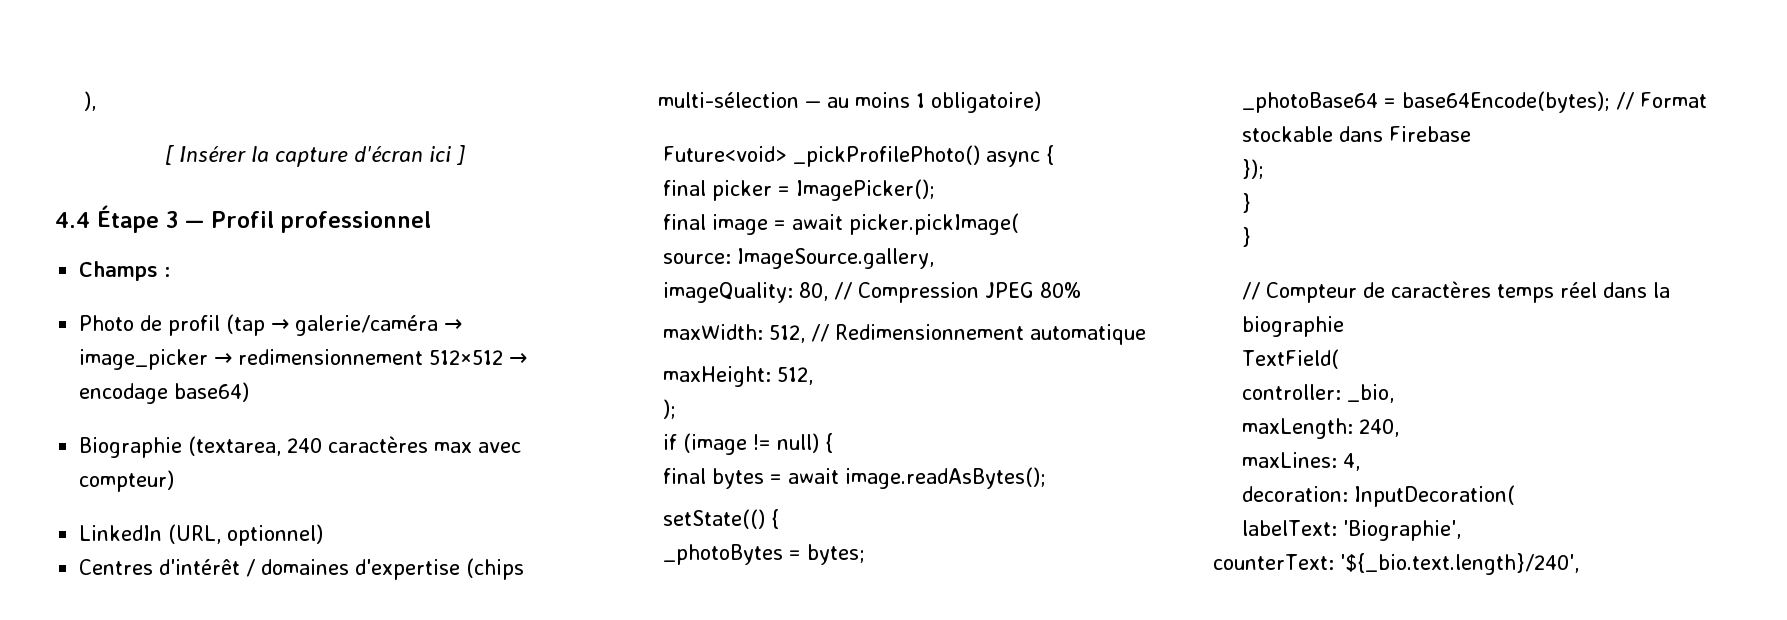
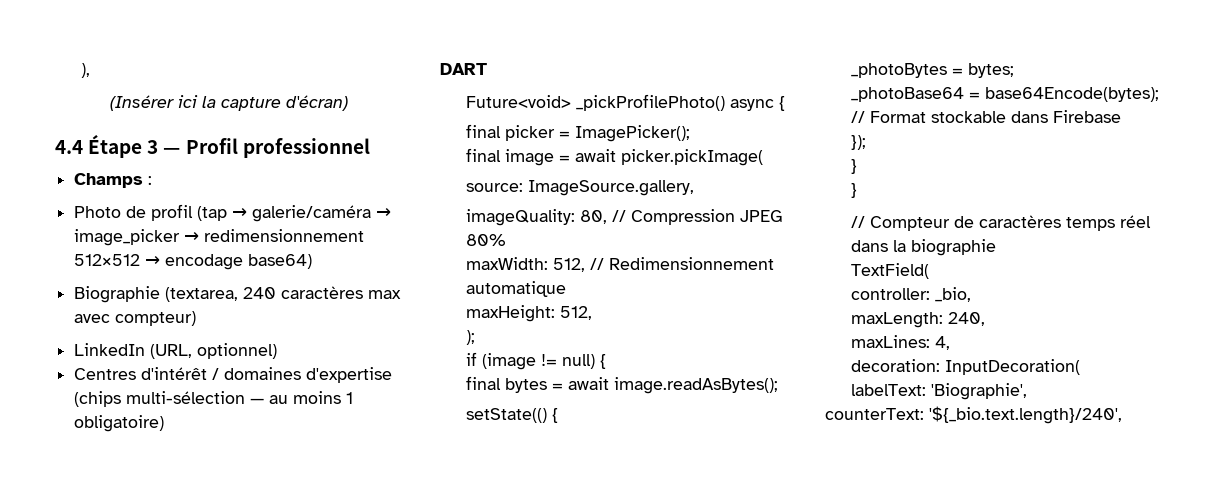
[164,145,465,167] [ Insérer la capture d'écran ici ] -> [110,95,348,111] (Insérer ici la capture d'écran)
(1042, 102) none -> [440,63,487,75] // DART

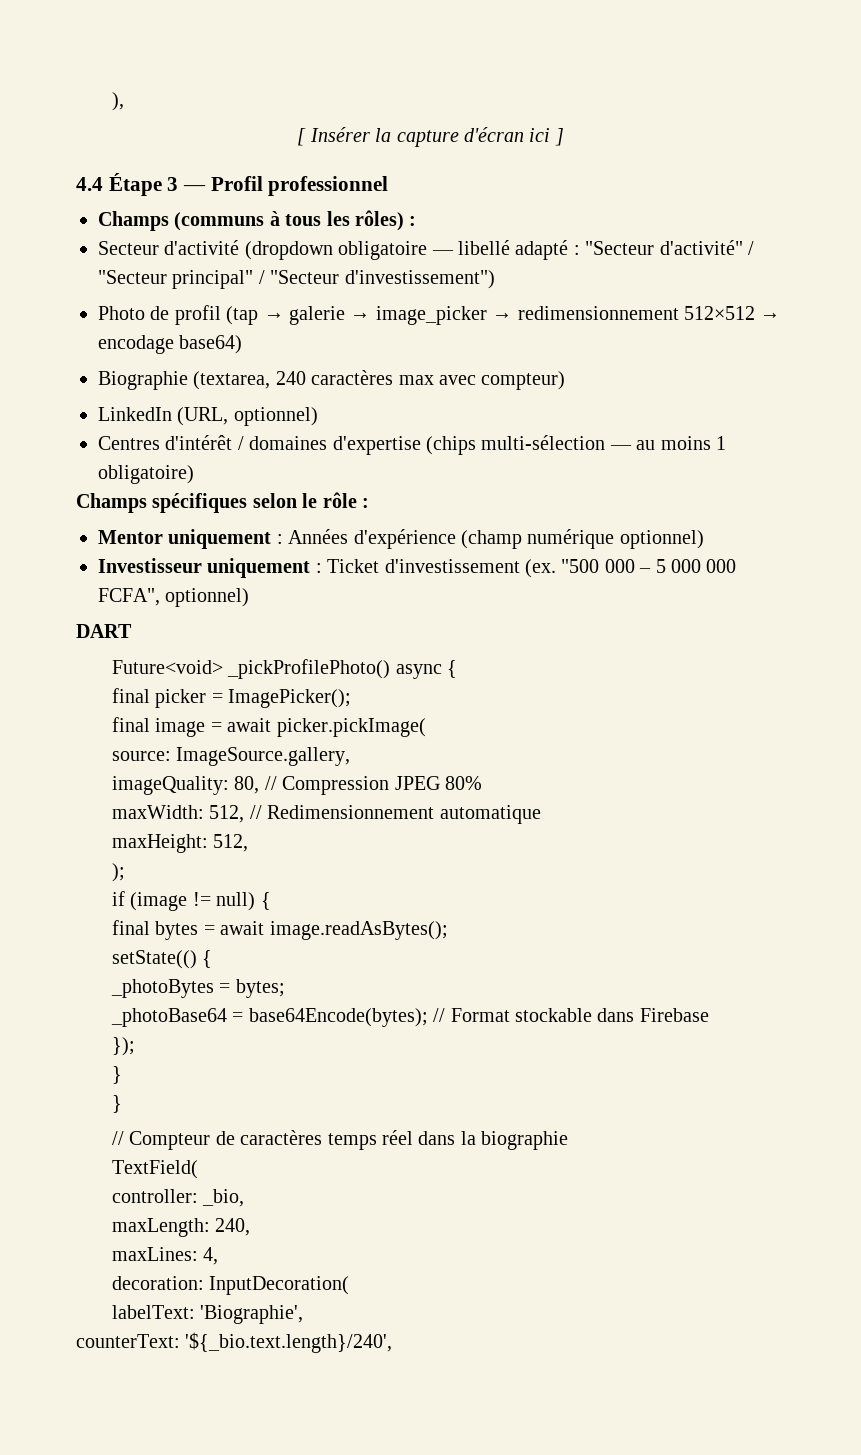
[110,95,348,111] (Insérer ici la capture d'écran) -> [297,127,564,147] [ Insérer la capture d'écran ici ]
[148,176,153,185] : -> [174,210,417,231] [98,240,754,260] [98,270,495,289] (communs à tous les rôles) : // Secteur d'activité (dropdown obligatoire — libellé adapté : "Secteur d'activité" / "Secteur principal" / "Secteur d'investissement")
[252,205,372,222] galerie/caméra -> [289,306,345,325] galerie
(165, 423) none -> [76,492,369,513] [98,529,704,549] [98,558,737,578] [98,588,250,607] // Champs spécifiques selon le rôle : // Mentor uniquement : Années d'expérience (champ numérique optionnel) // Investisseur uniquement : Ticket d'investissement (ex. "500 000 – 5 000 000 FCFA", optionnel)

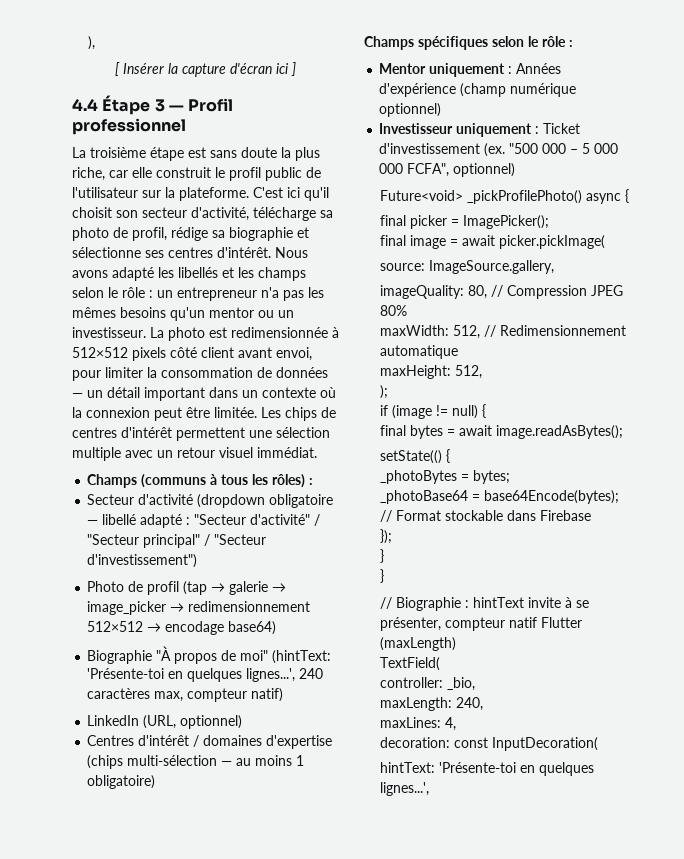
(389, 186) none -> [72,147,320,161] [72,167,321,181] [72,187,329,201] [72,207,333,221] [72,227,309,241] [72,247,308,258] [72,267,306,281] [72,287,324,301] [72,307,294,321] [72,327,339,341] [72,347,312,361] [72,367,328,381] [72,387,336,401] [72,407,336,421] [72,427,330,441] [72,447,317,461] // La troisième étape est sans doute la plus riche, car elle construit le profil public de l'utilisateur sur la plateforme. C'est ici qu'il choisit son secteur d'activité, télécharge sa photo de profil, rédige sa biographie et sélectionne ses centres d'intérêt. Nous avons adapté les libellés et les champs selon le rôle : un entrepreneur n'a pas les mêmes besoins qu'un mentor ou un investisseur. La photo est redimensionnée à 512×512 pixels côté client avant envoi, pour limiter la consommation de données — un détail important dans un contexte où la connexion peut être limitée. Les chips de centres d'intérêt permettent une sélection multiple avec un retour visuel immédiat.
[193,370,566,390] (textarea, 240 caractères max avec compteur) -> [156,646,332,664] [87,668,324,682] [87,688,284,702] "À propos de moi" (hintText: 'Présente-toi en quelques lignes...', 240 caractères max, compteur natif)
[76,624,132,638] // DART -> (516, 170) none
[129,1130,569,1150] Compteur de caractères temps réel dans la biographie -> [395,597,589,611] [379,617,582,631] [379,637,456,651] Biographie : hintText invite à se présenter, compteur natif Flutter (maxLength)
(204, 1283) none -> [453,737,488,748] const
[111,1305,304,1324] [76,1332,393,1353] labelText: 'Biographie', // counterText: '${_bio.text.length}/240', -> [379,762,594,776] [379,782,429,796] hintText: 'Présente-toi en quelques lignes...',

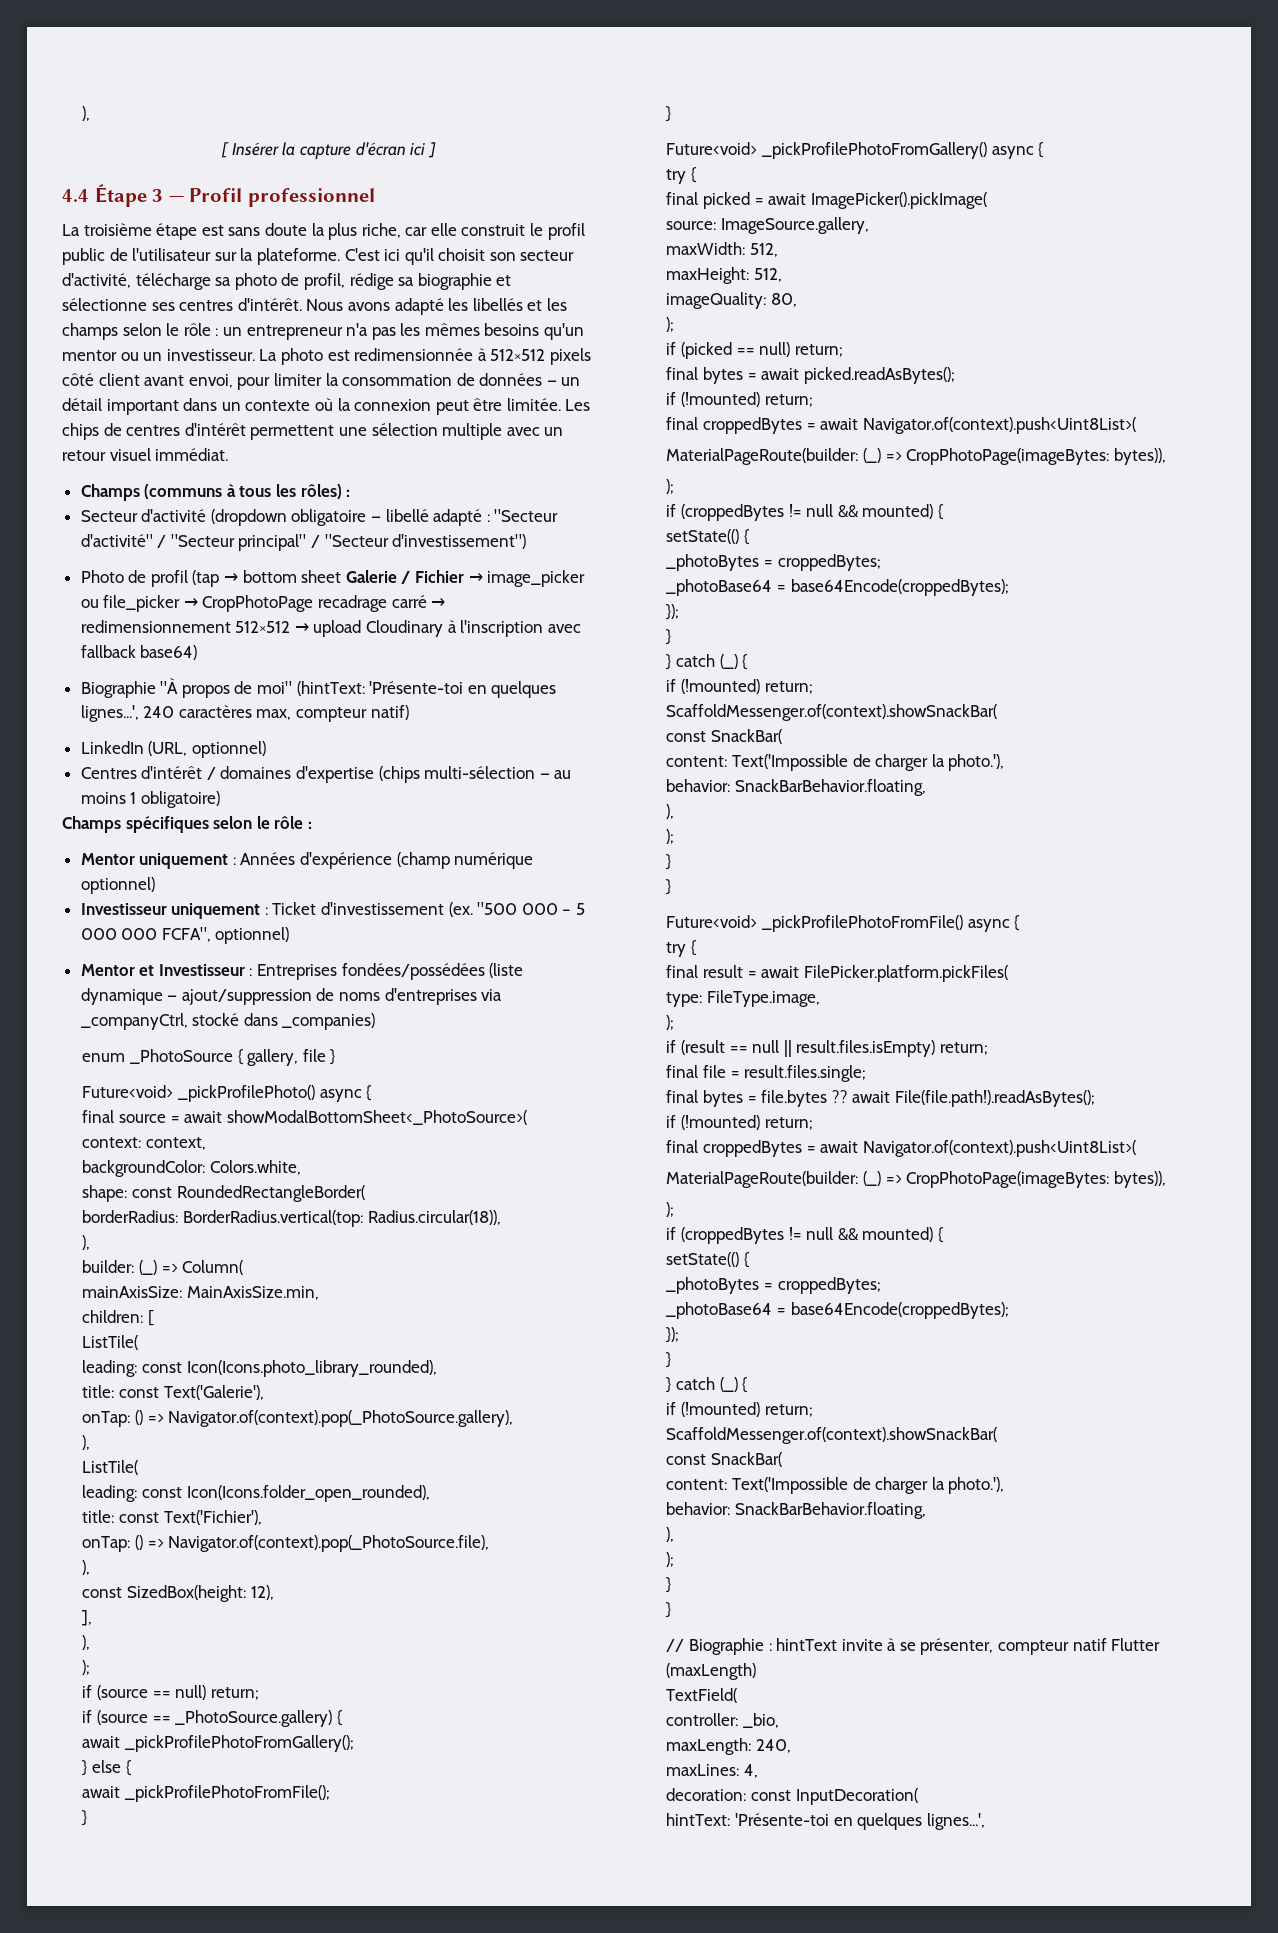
[229,581,287,595] [87,601,311,615] [87,621,225,635] galerie → image_picker → redimensionnement 512×512 → encodage -> [242,570,586,587] [80,595,446,612] [80,620,581,637] [80,645,136,658] bottom sheet Galerie / Fichier → image_picker ou file_picker → CropPhotoPage recadrage carré → redimensionnement 512×512 → upload Cloudinary à l'inscription avec fallback
(516, 170) none -> [80,963,524,980] [80,988,503,1005] [80,1013,376,1030] [82,1049,336,1066] // Mentor et Investisseur : Entreprises fondées/possédées (liste dynamique — ajout/suppression de noms d'entreprises via _companyCtrl, stocké dans _companies) // enum _PhotoSource { gallery, file }
[409,215,549,229] [379,235,605,249] picker = ImagePicker(); // final image = await picker.pickImage( -> [118,1110,528,1125] [82,1137,206,1150] [82,1160,301,1177] [82,1185,366,1202] [82,1210,501,1227] [82,1235,91,1250] [82,1260,245,1275] [82,1286,319,1300] [82,1310,154,1326] [82,1335,140,1350] [82,1360,437,1377] [82,1385,264,1400] [82,1410,514,1427] [82,1435,91,1450] [82,1460,140,1475] [82,1485,430,1502] [82,1510,262,1525] [82,1535,490,1552] [82,1560,91,1575] [82,1585,274,1602] [82,1610,93,1626] [82,1635,91,1650] [82,1660,91,1675] [82,1685,259,1700] [82,1710,343,1727] [82,1735,354,1752] [82,1760,132,1776] [82,1785,330,1802] [82,1810,88,1826] [666,106,672,122] [666,142,1045,159] [666,167,697,184] [666,192,988,209] source = await showModalBottomSheet<_PhotoSource>( // context: context, // backgroundColor: Colors.white, // shape: const RoundedRectangleBorder( // borderRadius: BorderRadius.vertical(top: Radius.circular(18)), // ), // builder: (_) => Column( // mainAxisSize: MainAxisSize.min, // children: [ // ListTile( // leading: const Icon(Icons.photo_library_rounded), // title: const Text('Galerie'), // onTap: () => Navigator.of(context).pop(_PhotoSource.gallery), // ), // ListTile( // leading: const Icon(Icons.folder_open_rounded), // title: const Text('Fichier'), // onTap: () => Navigator.of(context).pop(_PhotoSource.file), // ), // const SizedBox(height: 12), // ], // ), // ); // if (source == null) return; // if (source == _PhotoSource.gallery) { // await _pickProfilePhotoFromGallery(); // } else { // await _pickProfilePhotoFromFile(); // } // } // Future<void> _pickProfilePhotoFromGallery() async { // try { // final picked = await ImagePicker().pickImage(
[379,285,623,299] [379,305,407,316] // imageQuality: 80, // Compression JPEG 80% -> (869, 225) none
[483,325,626,337] [379,345,458,359] // Redimensionnement automatique -> (778, 250) none
[379,385,388,399] [379,404,486,419] // ); // if (image != null) { -> [666,292,797,309] [666,317,675,332] [666,342,843,359] // imageQuality: 80, // ); // if (picked == null) return;
[495,425,623,439] [379,449,450,464] [379,470,510,484] [379,490,619,504] [379,510,591,522] [379,529,392,544] image.readAsBytes(); // setState(() { // _photoBytes = bytes; // _photoBase64 = base64Encode(bytes); // Format stockable dans Firebase // }); -> [803,367,955,384] [666,392,813,407] [666,417,1137,434] [666,448,1166,465] [666,479,675,494] [666,504,944,521] [666,529,750,545] [666,554,881,571] [666,579,1009,596] [666,604,680,620] [666,629,672,645] [666,654,749,670] [666,679,813,694] [666,704,999,721] [666,729,783,744] [666,754,1005,771] [666,779,926,796] [666,804,675,819] [666,829,675,844] [666,854,672,870] [666,879,672,895] [666,915,1021,932] [666,940,697,957] [666,965,1009,982] [666,990,820,1007] [666,1015,675,1030] [666,1040,988,1057] [666,1065,867,1082] [666,1090,1095,1107] [666,1115,813,1130] [666,1140,1137,1157] [666,1171,1166,1188] [666,1202,675,1217] [666,1227,944,1244] [666,1252,750,1268] [666,1277,881,1294] [666,1302,1009,1319] [666,1327,680,1343] [666,1352,672,1368] [666,1377,749,1393] [666,1402,813,1417] [666,1427,999,1444] [666,1452,783,1467] [666,1477,1005,1494] [666,1502,926,1519] [666,1527,675,1542] [666,1552,675,1567] picked.readAsBytes(); // if (!mounted) return; // final croppedBytes = await Navigator.of(context).push<Uint8List>( // MaterialPageRoute(builder: (_) => CropPhotoPage(imageBytes: bytes)), // ); // if (croppedBytes != null && mounted) { // setState(() { // _photoBytes = croppedBytes; // _photoBase64 = base64Encode(croppedBytes); // }); // } // } catch (_) { // if (!mounted) return; // ScaffoldMessenger.of(context).showSnackBar( // const SnackBar( // content: Text('Impossible de charger la photo.'), // behavior: SnackBarBehavior.floating, // ), // ); // } // } // Future<void> _pickProfilePhotoFromFile() async { // try { // final result = await FilePicker.platform.pickFiles( // type: FileType.image, // ); // if (result == null || result.files.isEmpty) return; // final file = result.files.single; // final bytes = file.bytes ?? await File(file.path!).readAsBytes(); // if (!mounted) return; // final croppedBytes = await Navigator.of(context).push<Uint8List>( // MaterialPageRoute(builder: (_) => CropPhotoPage(imageBytes: bytes)), // ); // if (croppedBytes != null && mounted) { // setState(() { // _photoBytes = croppedBytes; // _photoBase64 = base64Encode(croppedBytes); // }); // } // } catch (_) { // if (!mounted) return; // ScaffoldMessenger.of(context).showSnackBar( // const SnackBar( // content: Text('Impossible de charger la photo.'), // behavior: SnackBarBehavior.floating, // ), // );

